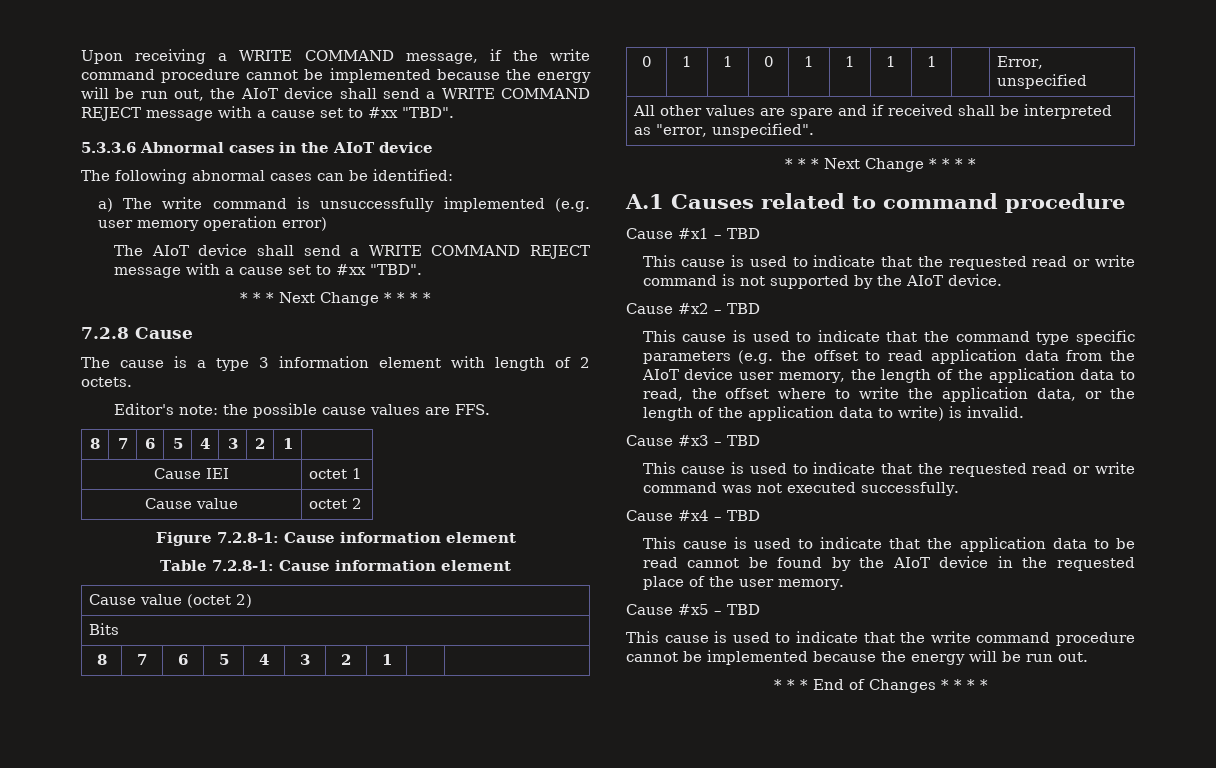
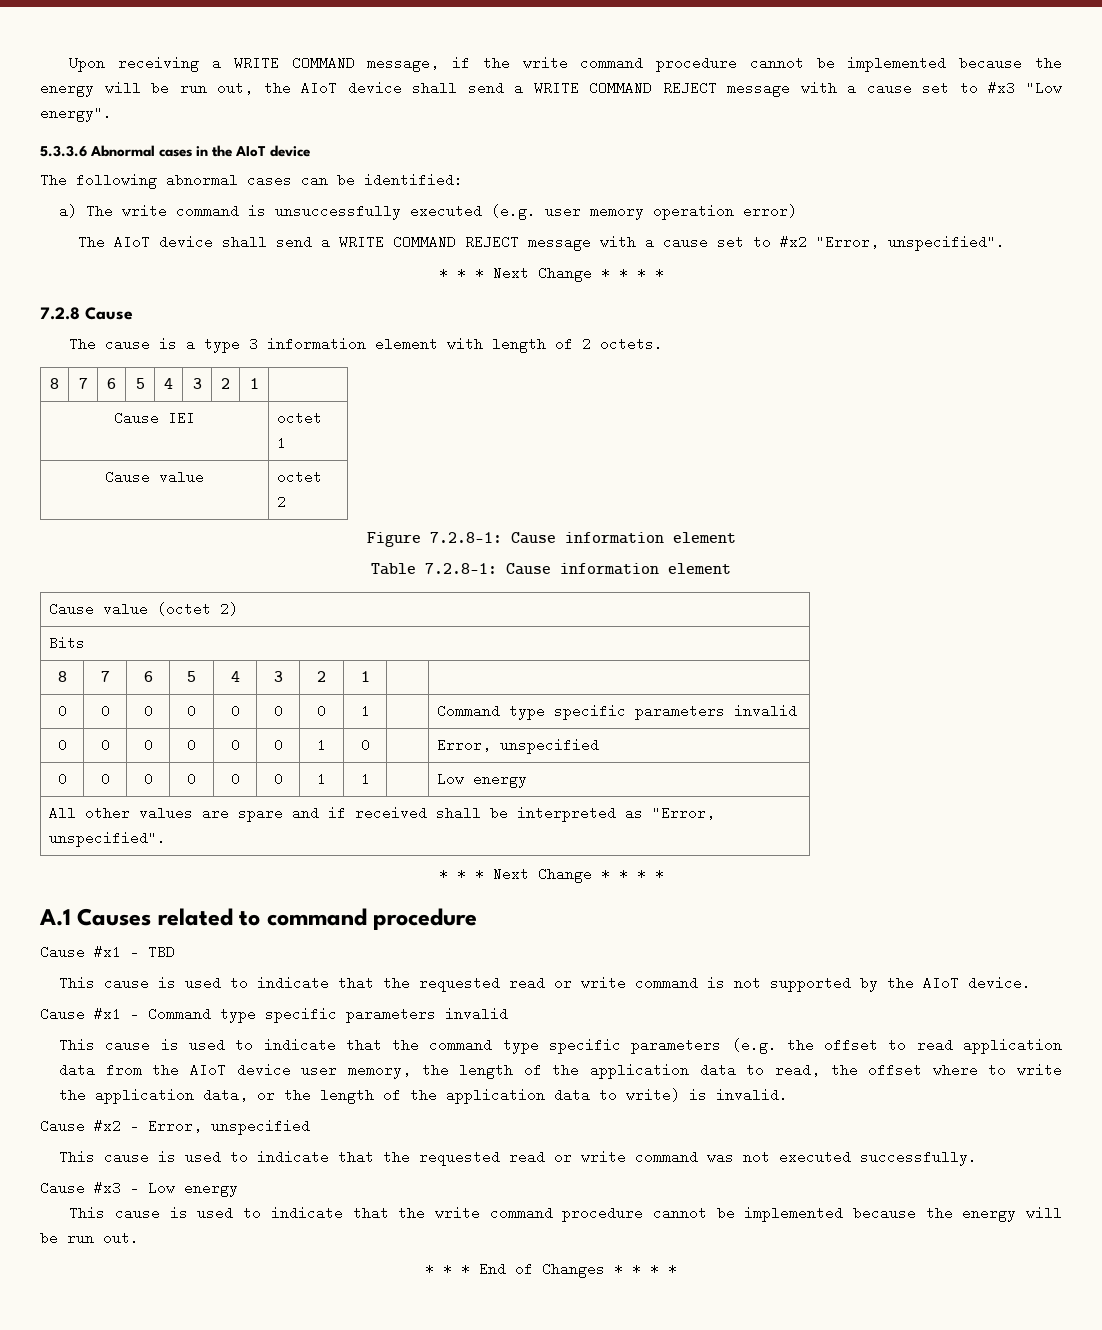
[368,107,454,118] #xx "TBD". -> [988,81,1062,95] [40,106,112,122] #x3 "Low energy".
[443,197,545,212] implemented -> [410,204,483,218] executed
[336,264,423,275] #xx "TBD". -> [780,235,1006,251] #x2 "Error, unspecified".
[114,403,491,418] // Editor's note: the possible cause values are FFS. -> (664, 344) none
[682,56,692,67] [723,56,733,67] [763,56,774,67] [804,56,814,67] [845,56,855,67] [886,56,896,67] [926,56,937,67] [997,56,1044,69] [997,74,1088,89] 1 | 1 | 0 | 1 | 1 | 1 | 1 | | Error, unspecified -> [100,704,110,718] [143,704,153,718] [187,704,196,718] [230,704,240,718] [273,704,283,718] [317,704,326,718] [360,704,370,718] [437,704,798,720] [57,738,67,752] [100,738,110,752] [143,738,153,752] [187,738,196,752] [230,738,240,752] [273,738,283,752] [317,738,326,752] [360,738,370,752] [437,738,600,754] [57,772,67,786] [100,772,110,786] [143,772,153,786] [187,772,196,786] [230,772,240,786] [273,772,283,786] [317,772,326,786] [360,772,370,786] [437,772,528,788] 0 | 0 | 0 | 0 | 0 | 0 | 1 | | Command type specific parameters invalid // 0 | 0 | 0 | 0 | 0 | 0 | 1 | 0 | | Error, unspecified // 0 | 0 | 0 | 0 | 0 | 0 | 1 | 1 | | Low energy
[656,124,708,137] "error, -> [652,806,716,820] "Error,
[678,303,760,314] #x2 – TBD -> [94,1007,508,1023] #x1 – Command type specific parameters invalid
[678,435,760,446] #x3 – TBD -> [94,1119,310,1135] #x2 – Error, unspecified
[678,510,760,521] [642,537,1135,552] [642,556,1135,571] [642,576,844,590] [626,604,760,615] #x4 – TBD // This cause is used to indicate that the application data to be read cannot be found by the AIoT device in the requested place of the user memory. // Cause #x5 – TBD -> [94,1181,238,1197] #x3 – Low energy

